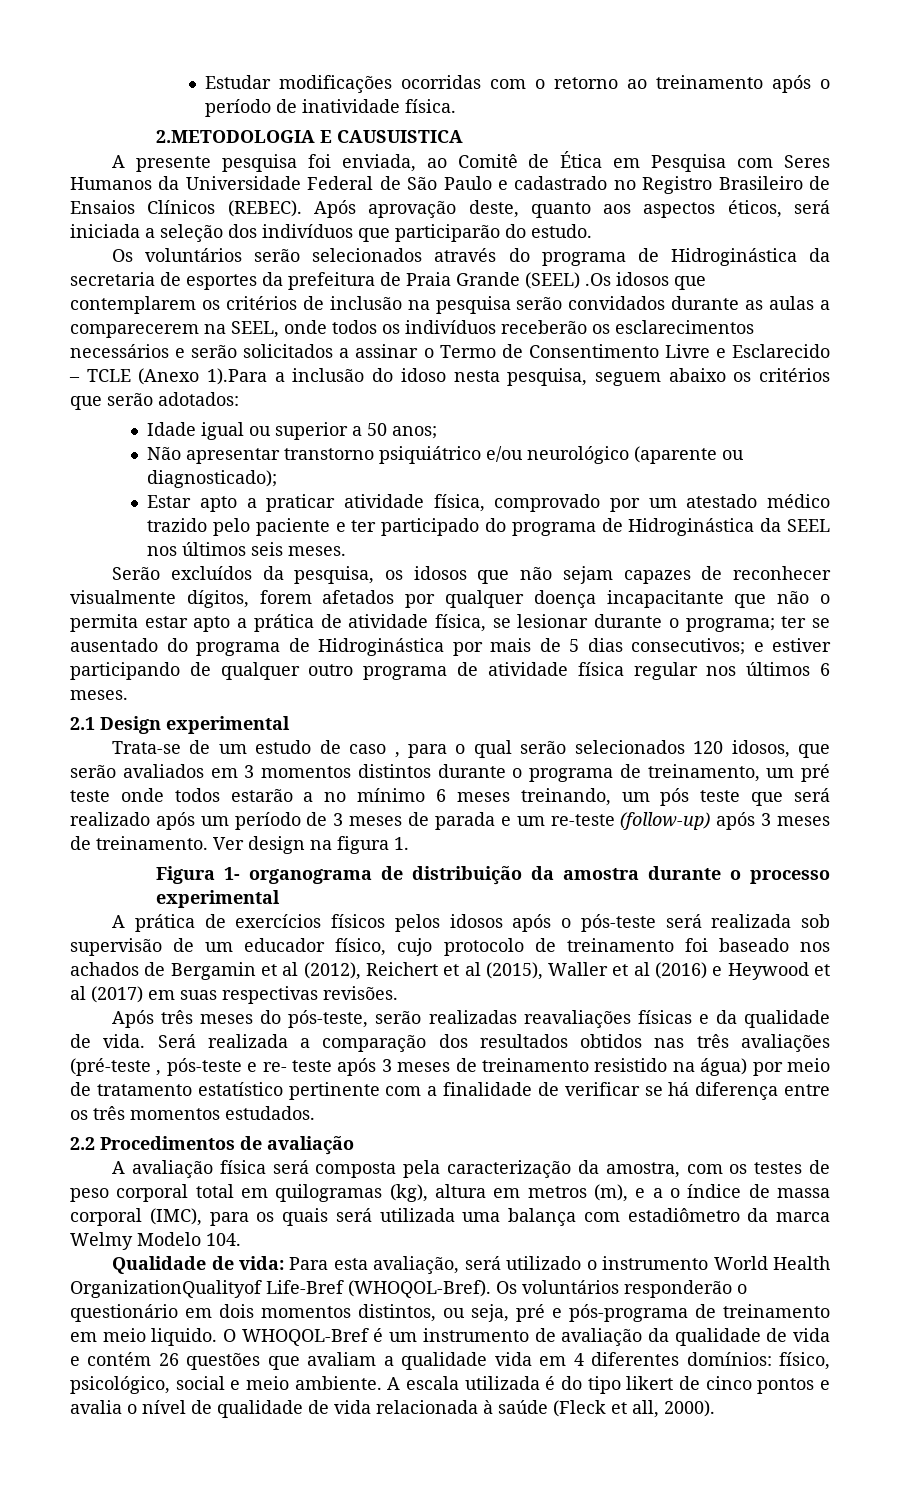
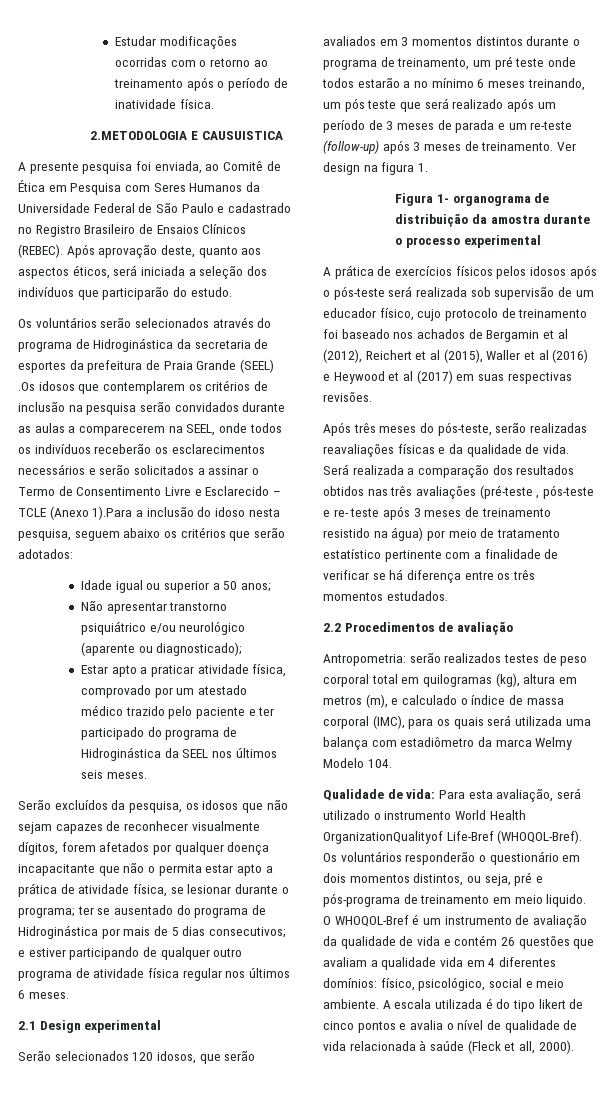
[112,740,567,758] Trata-se de um estudo de caso , para o qual serão -> [18,1050,51,1061] Serão
[112,1160,748,1178] A avaliação física será composta pela caracterização da amostra, com os -> [323,652,502,666] Antropometria: serão realizados
[652,1188,663,1198] a -> [401,695,457,705] calculado

